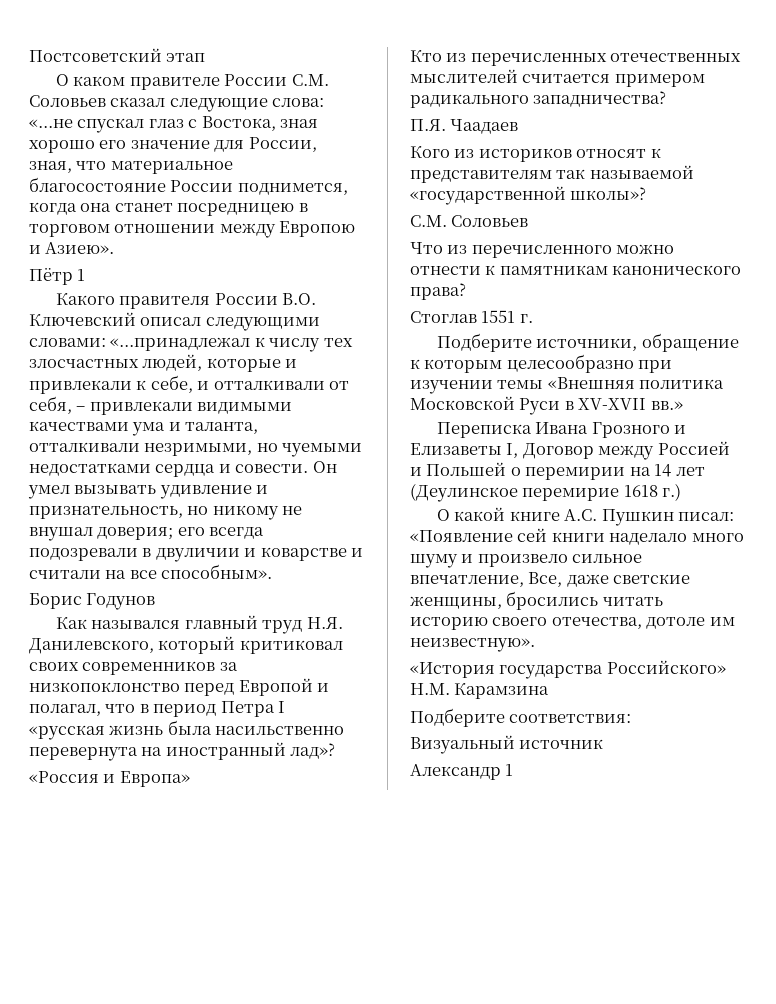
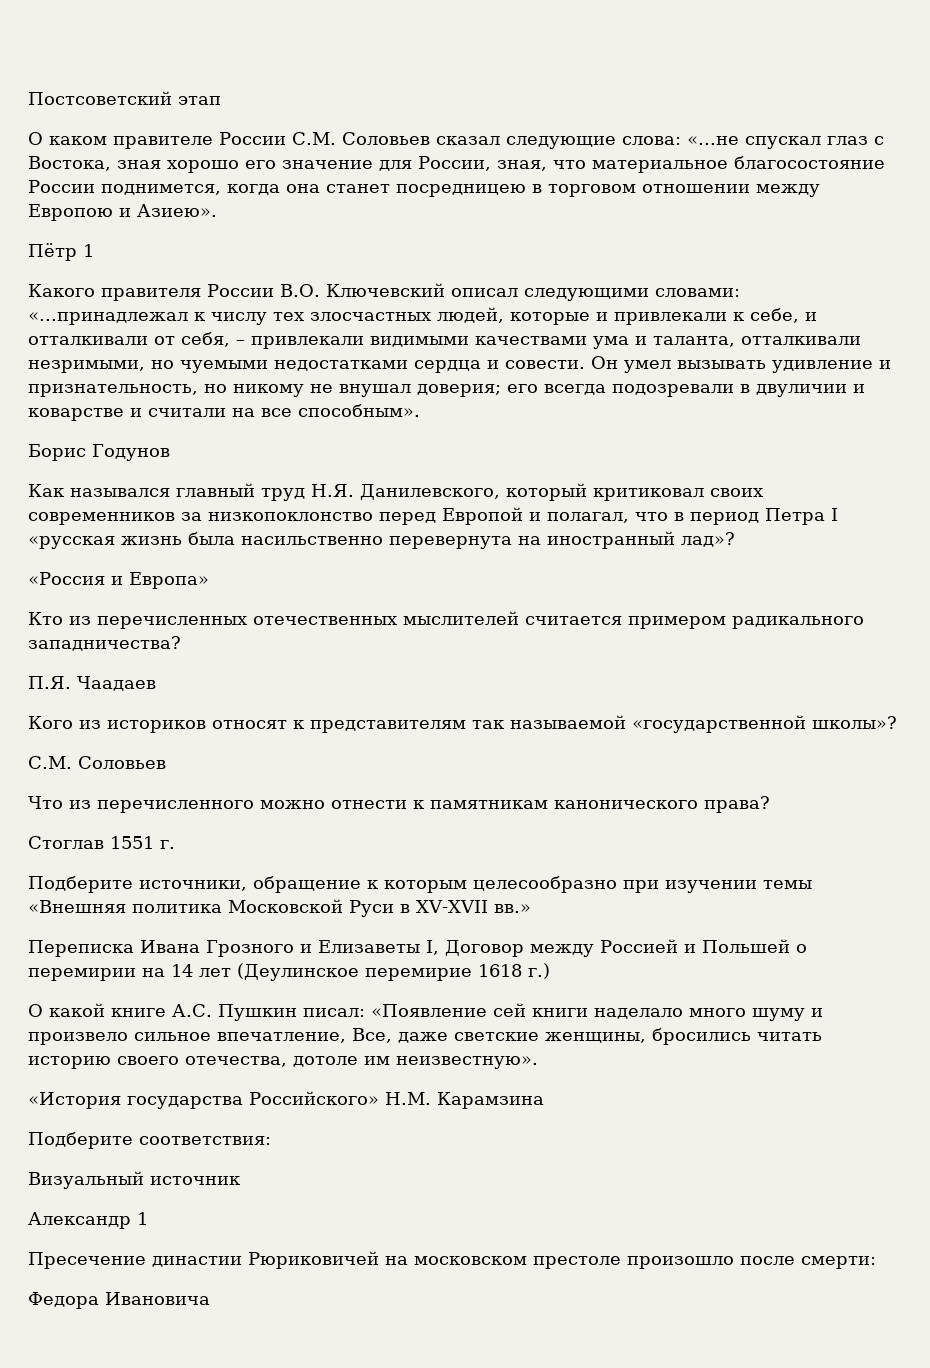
(514, 770) none -> [28,1251,876,1269] [28,1292,210,1309] // Пресечение династии Рюриковичей на московском престоле произошло после смерти: // Федора Ивановича

